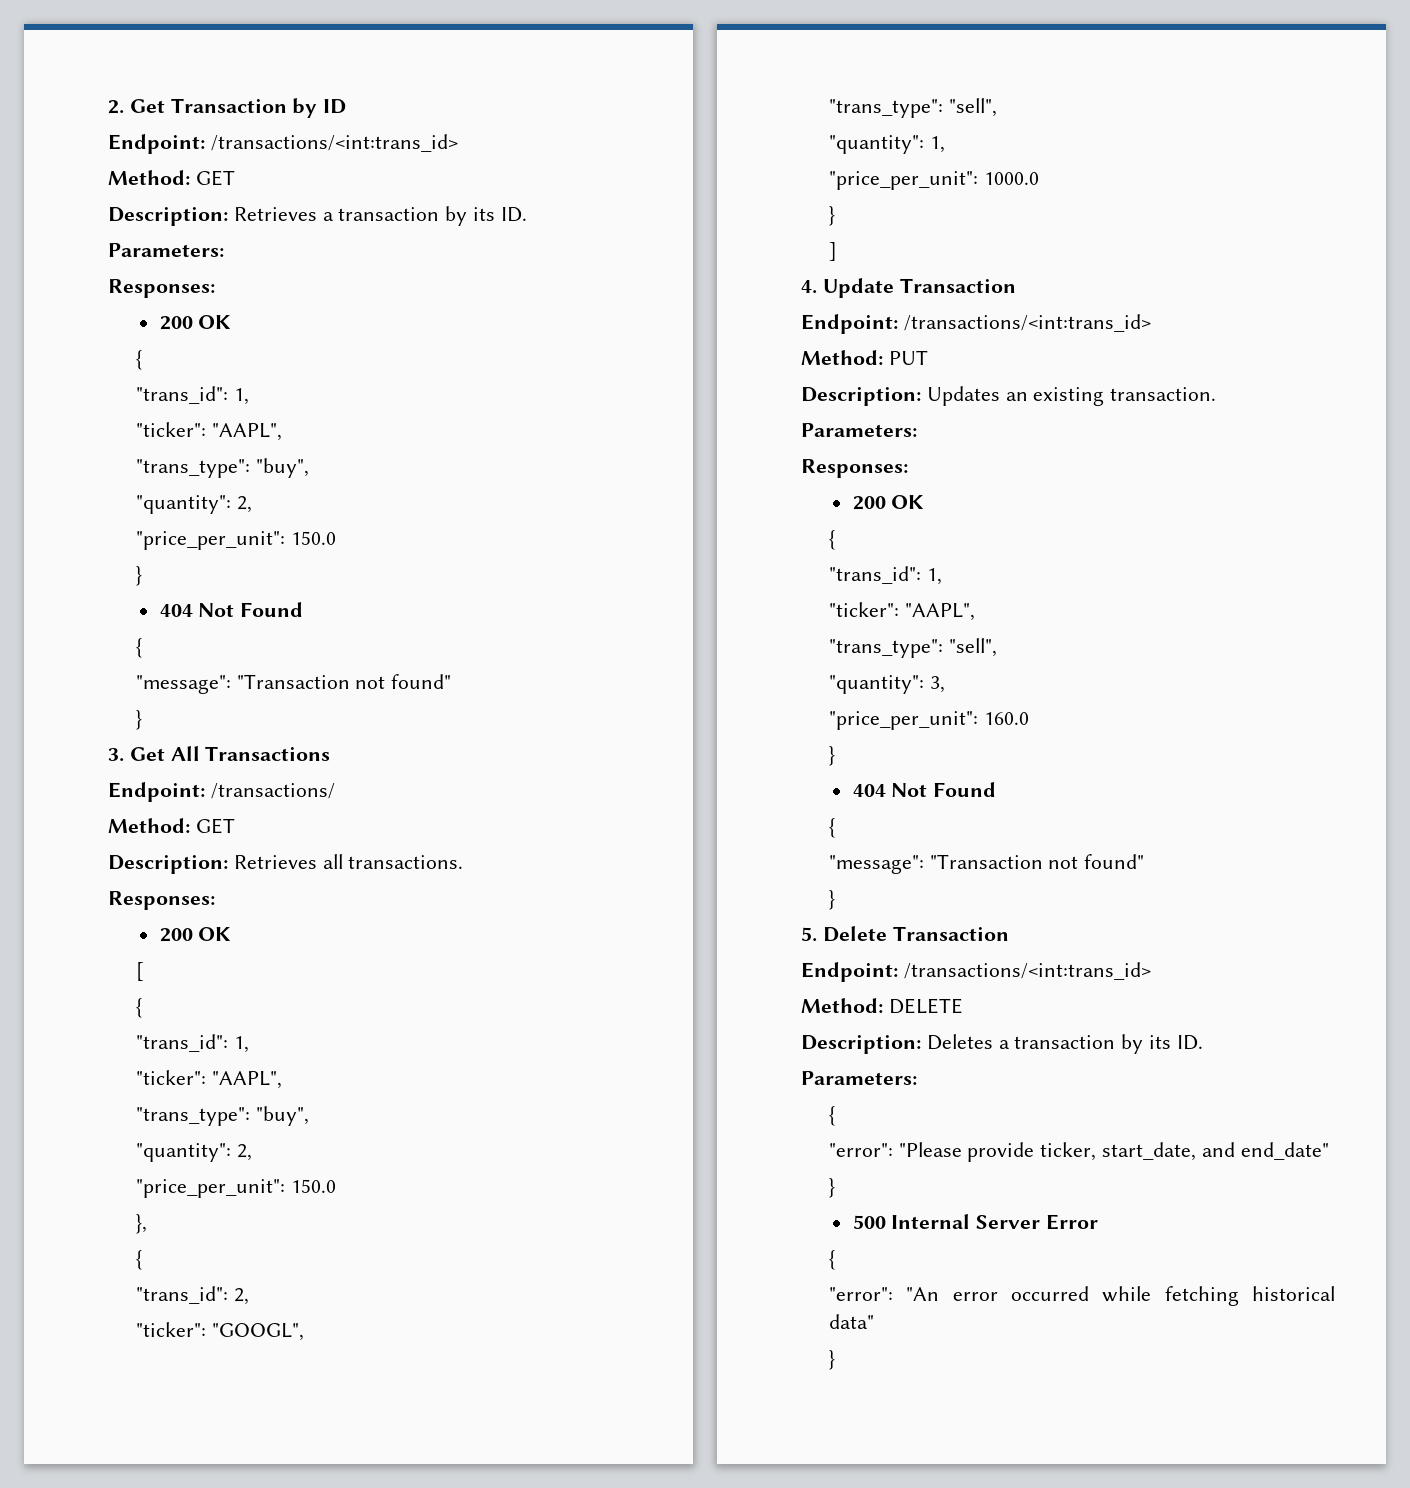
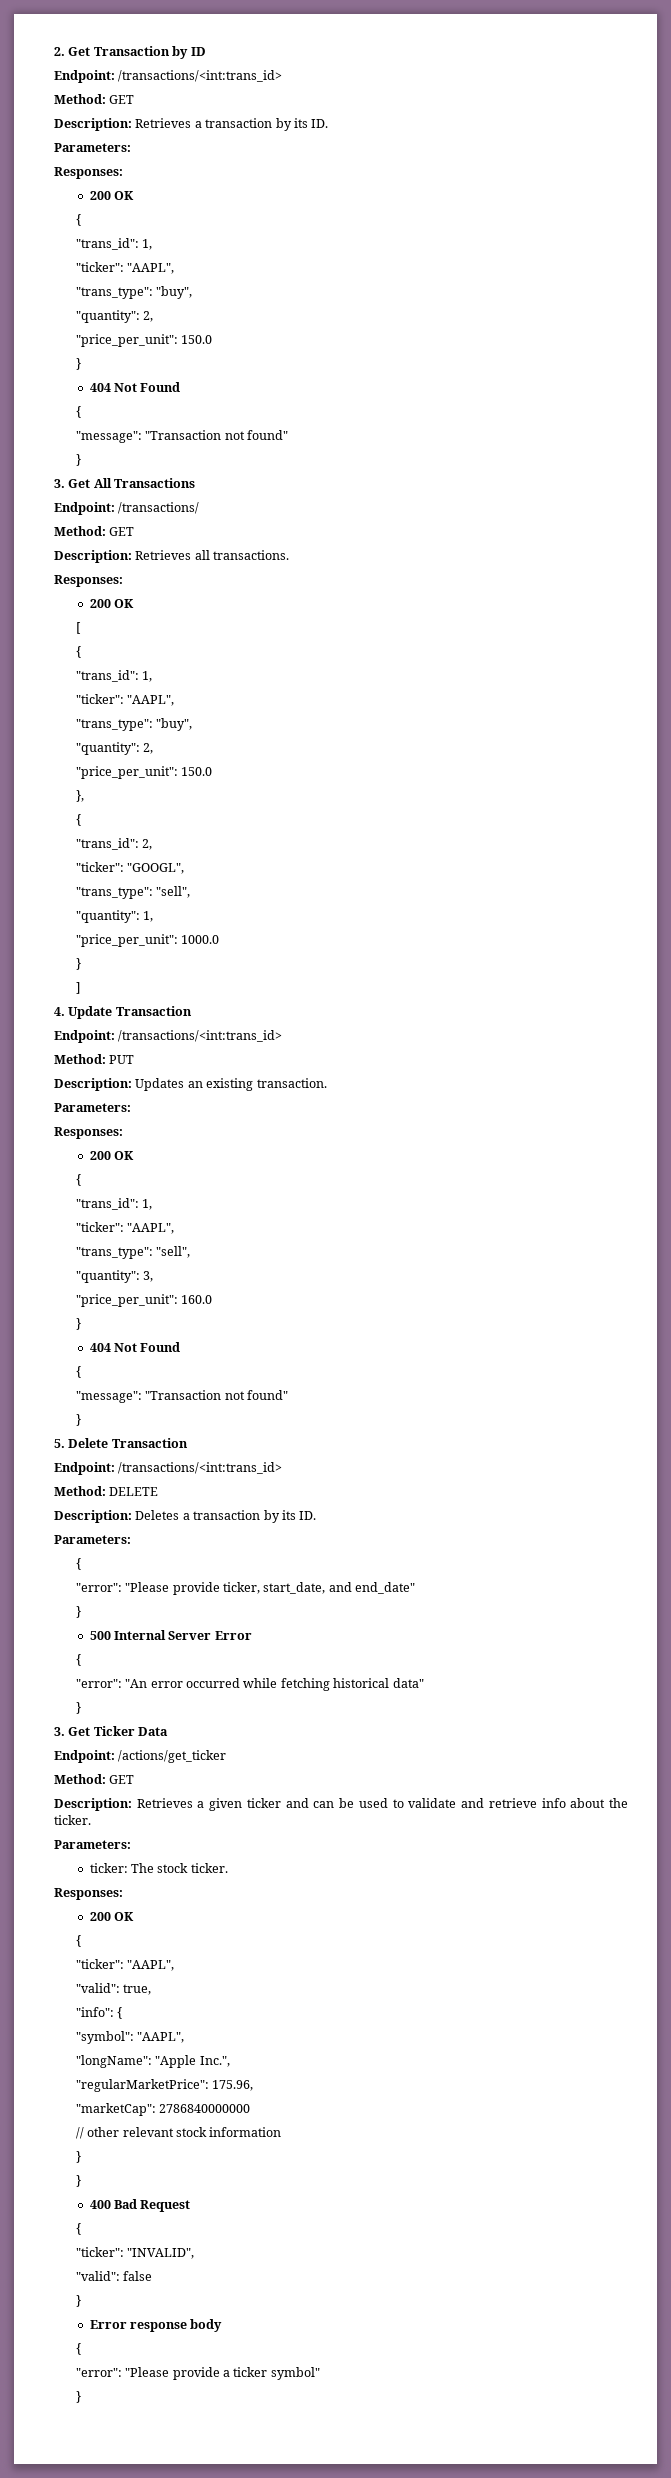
(835, 1360) none -> [54,1726,169,1736] [54,1750,227,1763] [54,1774,135,1784] [54,1798,629,1811] [54,1815,91,1825] [54,1840,131,1849] [89,1863,228,1873] [54,1888,123,1900] [89,1912,135,1921] [75,1935,81,1947] [75,1959,175,1971] [75,1983,152,1995] [75,2007,123,2019] [75,2031,185,2044] [75,2055,230,2068] [75,2079,254,2092] [75,2103,251,2116] [75,2127,282,2139] [75,2151,81,2163] [75,2175,81,2187] [89,2199,191,2212] [75,2223,81,2235] [75,2247,195,2259] [75,2271,153,2281] [75,2295,81,2307] [89,2319,223,2332] [75,2343,81,2355] [75,2367,320,2380] [75,2391,81,2403] // 3. Get Ticker Data // Endpoint: /actions/get_ticker // Method: GET // Description: Retrieves a given ticker and can be used to validate and retrieve info about the ticker. // Parameters: // ticker: The stock ticker. // Responses: // 200 OK // { // "ticker": "AAPL", // "valid": true, // "info": { // "symbol": "AAPL", // "longName": "Apple Inc.", // "regularMarketPrice": 175.96, // "marketCap": 2786840000000 // // other relevant stock information // } // } // 400 Bad Request // { // "ticker": "INVALID", // "valid": false // } // Error response body // { // "error": "Please provide a ticker symbol" // }

